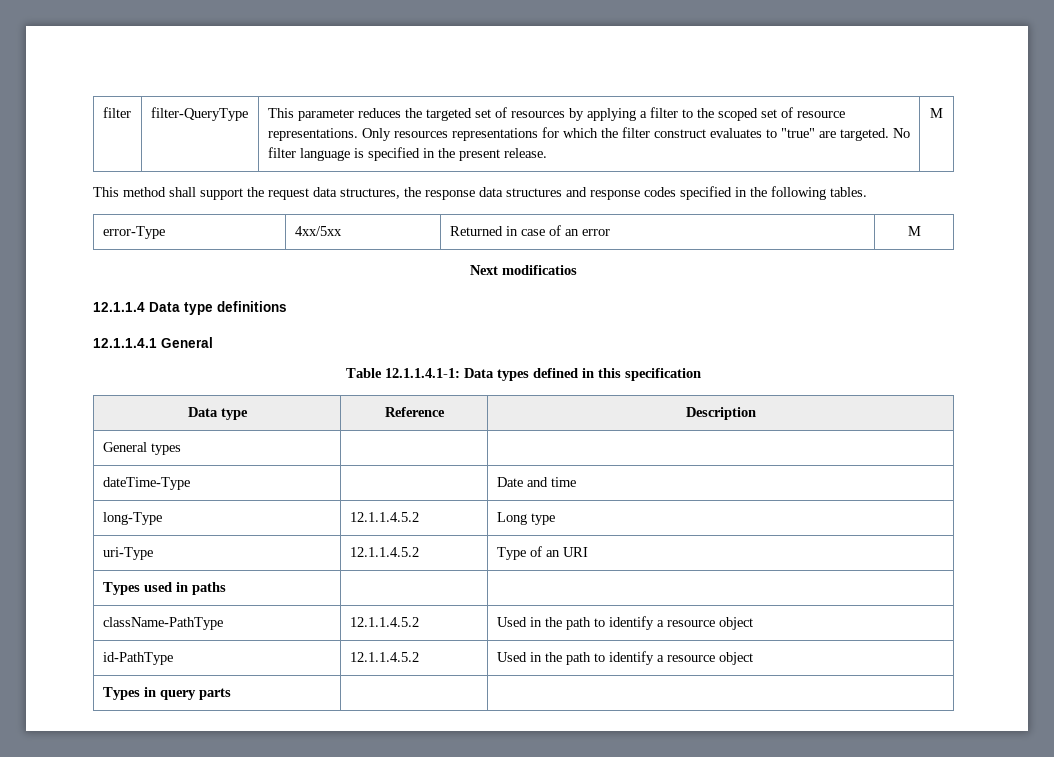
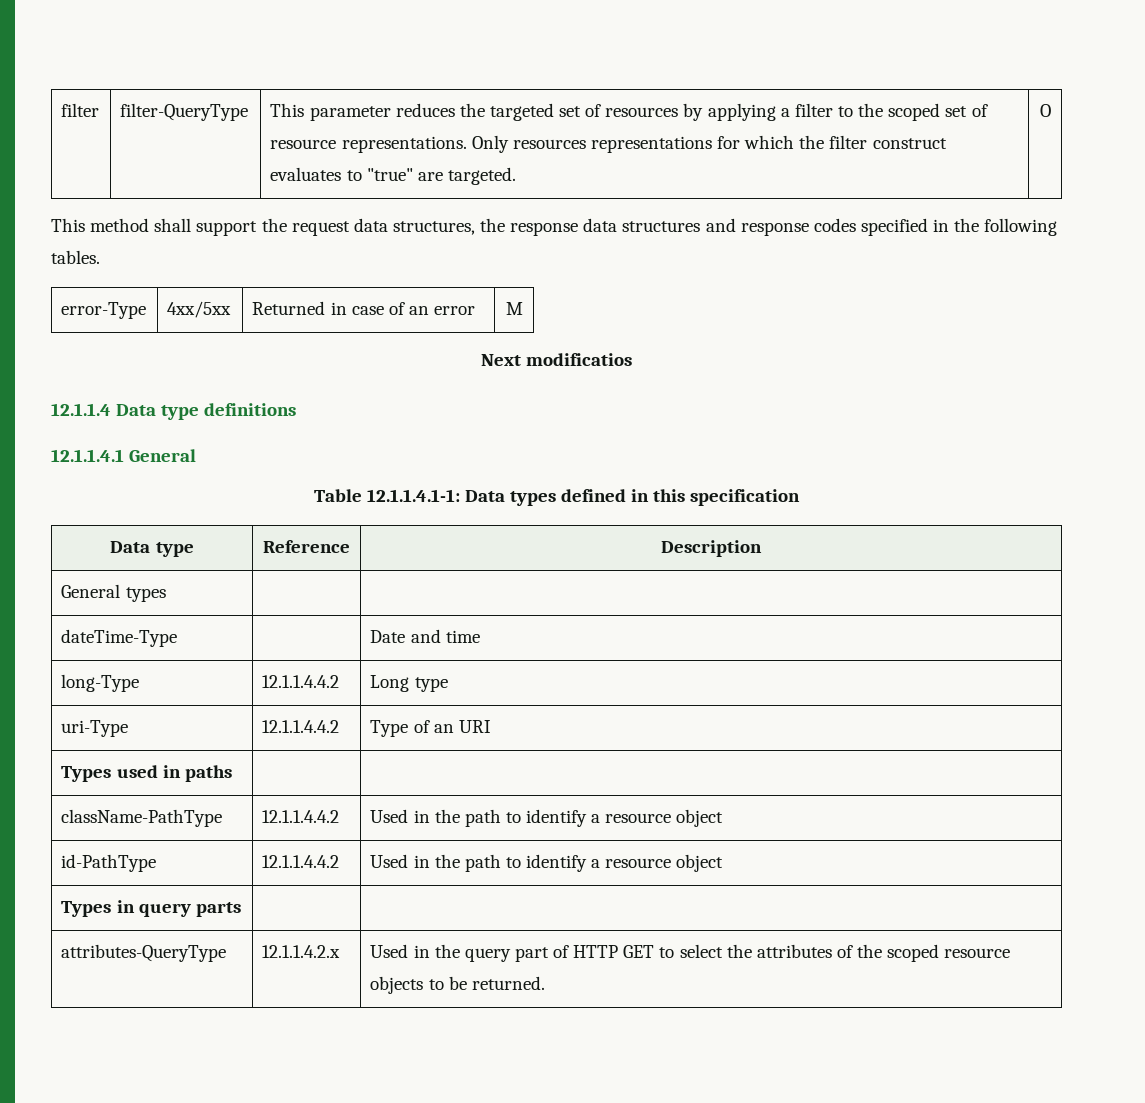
[892,128,910,138] [267,147,547,161] [930,108,943,118] No filter language is specified in the present release. | M -> [1039,104,1051,117] | O
[349,512,419,522] 12.1.1.4.5.2 -> [262,675,340,688] 12.1.1.4.4.2
[349,547,419,557] 12.1.1.4.5.2 -> [262,720,340,733] 12.1.1.4.4.2
[349,617,419,627] 12.1.1.4.5.2 -> [262,810,340,823] 12.1.1.4.4.2
[349,652,419,662] 12.1.1.4.5.2 -> [262,855,340,868] 12.1.1.4.4.2
(231, 694) none -> [61,944,227,962] [262,945,341,958] [370,944,1011,962] [370,976,545,994] // attributes-QueryType | 12.1.1.4.2.x | Used in the query part of HTTP GET to select the attributes of the scoped resource objects to be returned.

